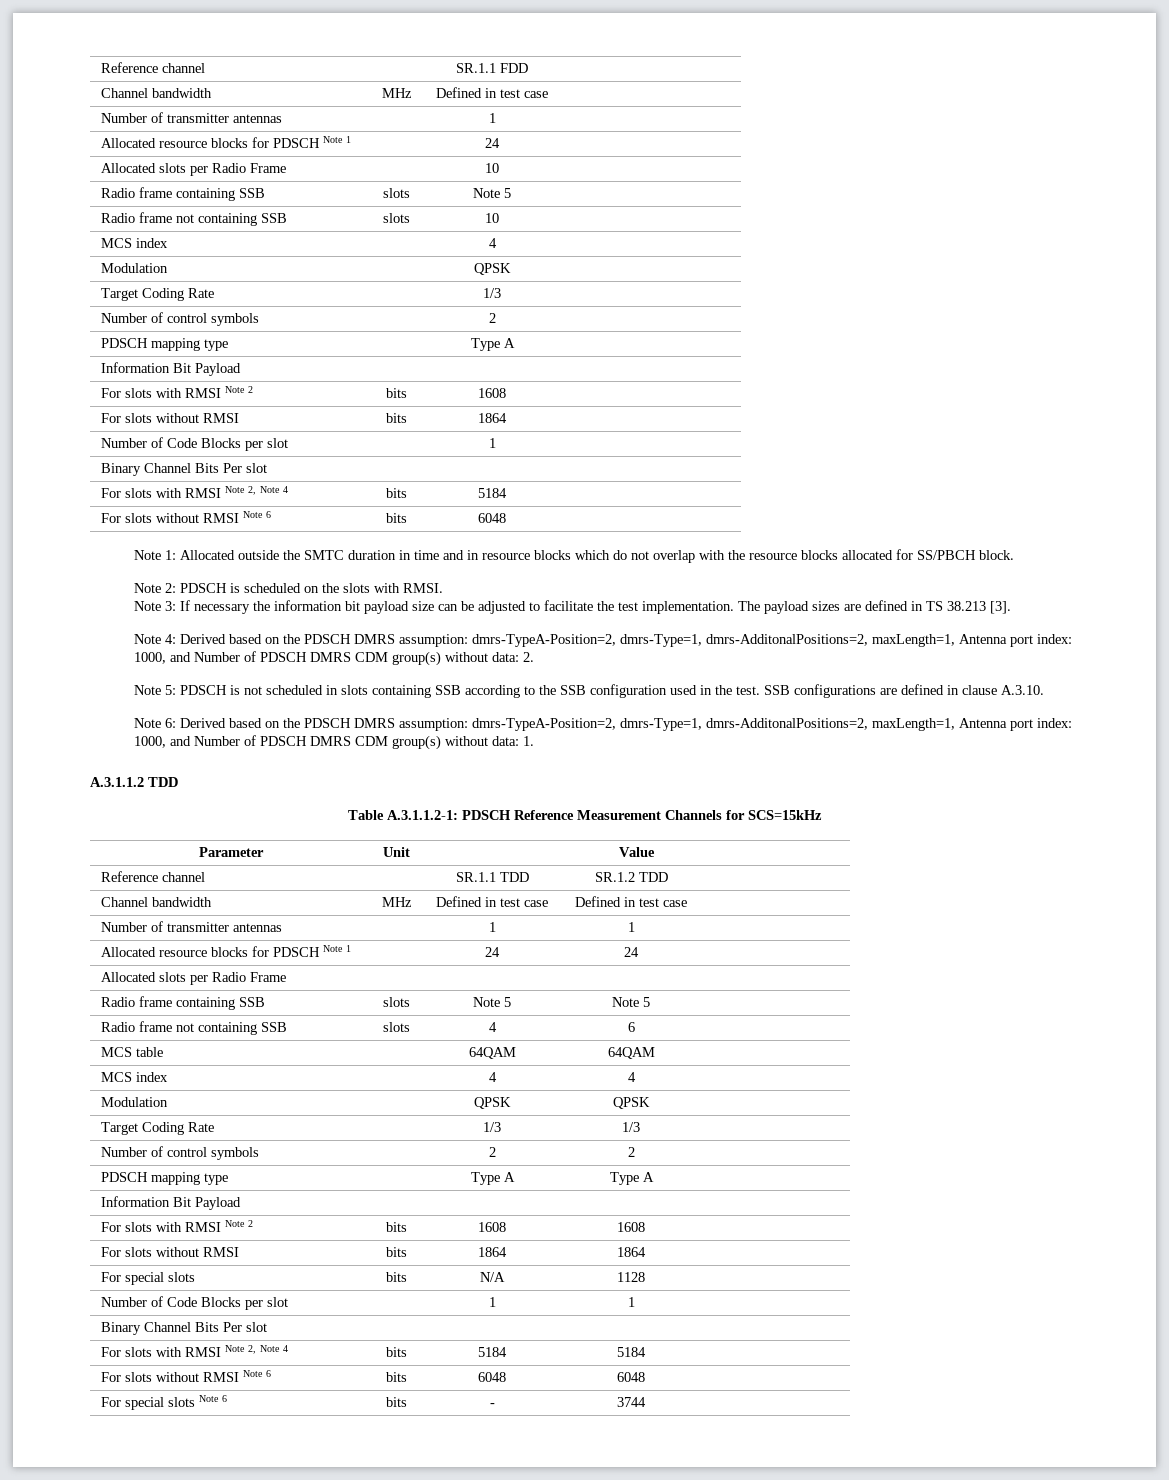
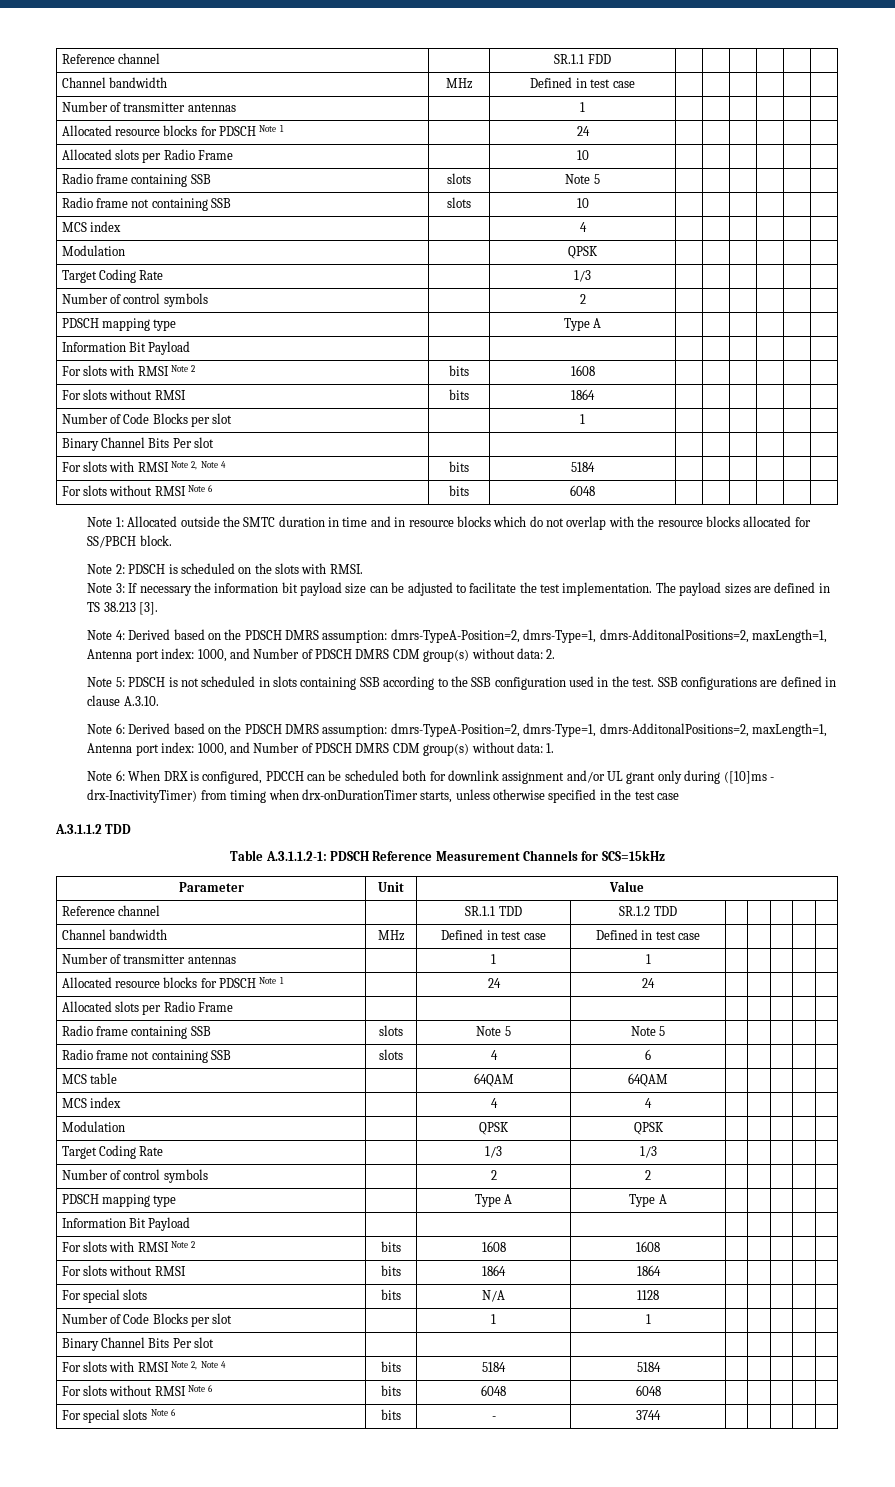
(535, 741) none -> [87,770,774,784] [87,789,679,803] // Note 6: When DRX is configured, PDCCH can be scheduled both for downlink assignment and/or UL grant only during ([10]ms - drx-InactivityTimer) from timing when drx-onDurationTimer starts, unless otherwise specified in the test case

